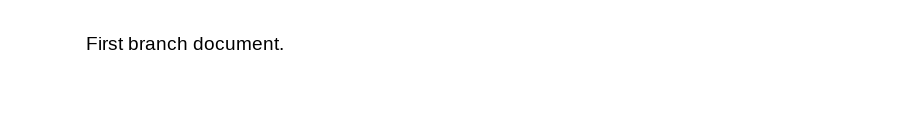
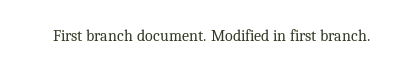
(285, 43) none -> [210,29,371,41] Modified in first branch.

